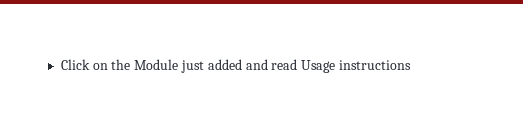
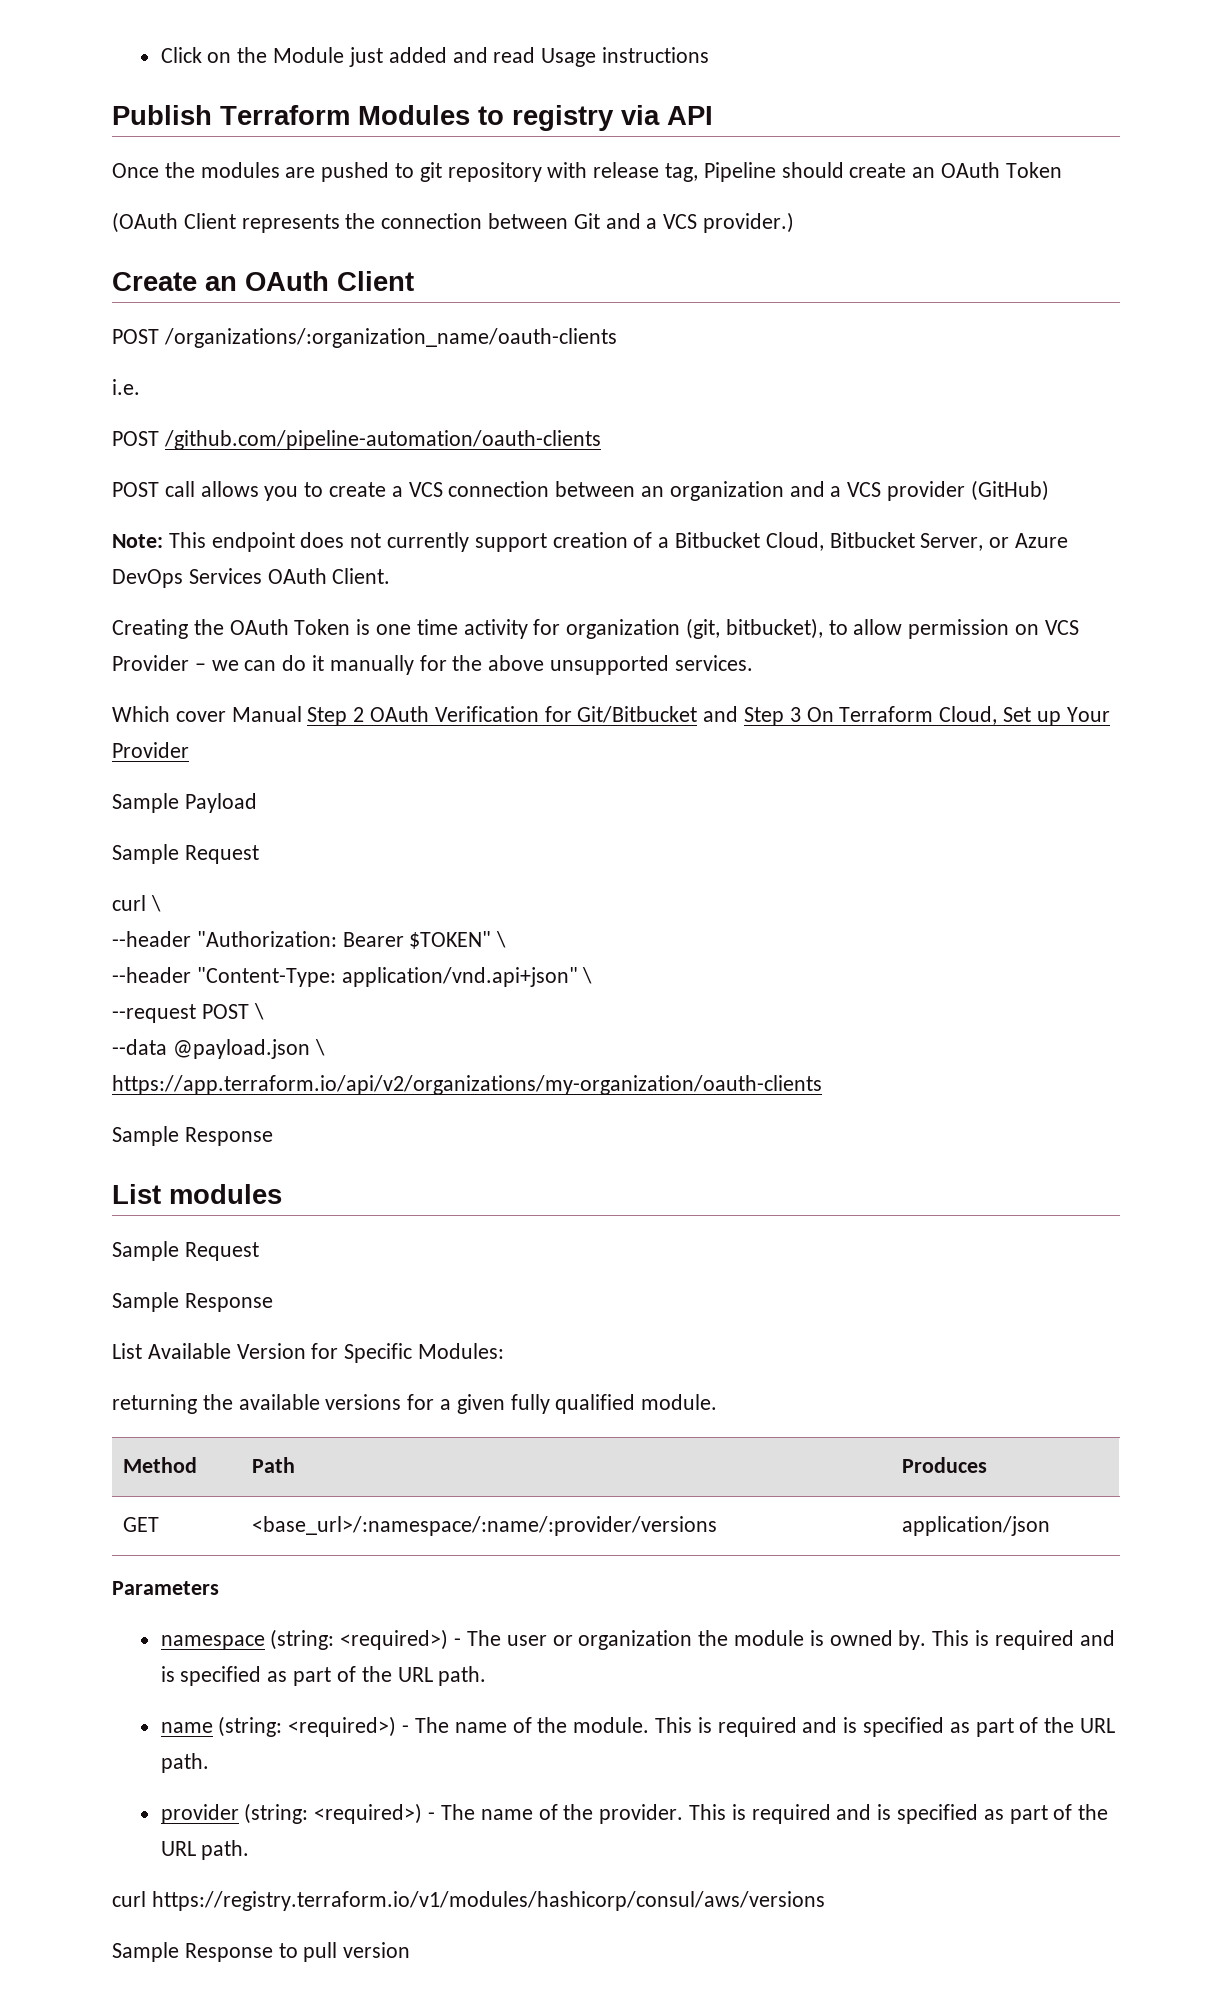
(411, 65) none -> [112,105,713,131] [112,162,1062,182] [112,212,795,233] [112,271,414,291] [112,328,617,348] [112,379,140,395] [112,430,601,450] [112,480,1049,501] [112,532,1069,552] [112,568,391,588] [112,618,1079,639] [112,655,753,675] [112,706,1110,726] [112,742,189,758] [112,793,257,813] [112,844,259,864] [112,895,161,912] [112,931,507,949] [112,967,593,987] [112,1003,264,1023] [112,1039,325,1059] [112,1075,822,1095] [112,1126,273,1146] [112,1184,282,1204] [112,1241,259,1261] [112,1292,273,1312] [112,1343,505,1363] [112,1394,718,1414] [123,1457,198,1473] [252,1457,296,1473] [902,1457,988,1473] [123,1517,160,1532] [252,1516,718,1536] [902,1516,1051,1536] [112,1581,219,1595] [160,1629,1115,1650] [160,1666,487,1686] [160,1716,1115,1737] [160,1753,209,1773] [160,1803,1109,1824] [160,1840,250,1860] [112,1891,825,1911] [112,1942,411,1962] // Publish Terraform Modules to registry via API // Once the modules are pushed to git repository with release tag, Pipeline should create an OAuth Token // (OAuth Client represents the connection between Git and a VCS provider.) // Create an OAuth Client // POST /organizations/:organization_name/oauth-clients // i.e. // POST /github.com/pipeline-automation/oauth-clients // POST call allows you to create a VCS connection between an organization and a VCS provider (GitHub) // Note: This endpoint does not currently support creation of a Bitbucket Cloud, Bitbucket Server, or Azure DevOps Services OAuth Client. // Creating the OAuth Token is one time activity for organization (git, bitbucket), to allow permission on VCS Provider – we can do it manually for the above unsupported services. // Which cover Manual Step 2 OAuth Verification for Git/Bitbucket and Step 3 On Terraform Cloud, Set up Your Provider // Sample Payload // Sample Request // curl \ // --header "Authorization: Bearer $TOKEN" \ // --header "Content-Type: application/vnd.api+json" \ // --request POST \ // --data @payload.json \ // https://app.terraform.io/api/v2/organizations/my-organization/oauth-clients // Sample Response // List modules // Sample Request // Sample Response // List Available Version for Specific Modules: // returning the available versions for a given fully qualified module. // Method | Path | Produces // GET | <base_url>/:namespace/:name/:provider/versions | application/json // Parameters // namespace (string: <required>) - The user or organization the module is owned by. This is required and is specified as part of the URL path. // name (string: <required>) - The name of the module. This is required and is specified as part of the URL path. // provider (string: <required>) - The name of the provider. This is required and is specified as part of the URL path. // curl https://registry.terraform.io/v1/modules/hashicorp/consul/aws/versions // Sample Response to pull version

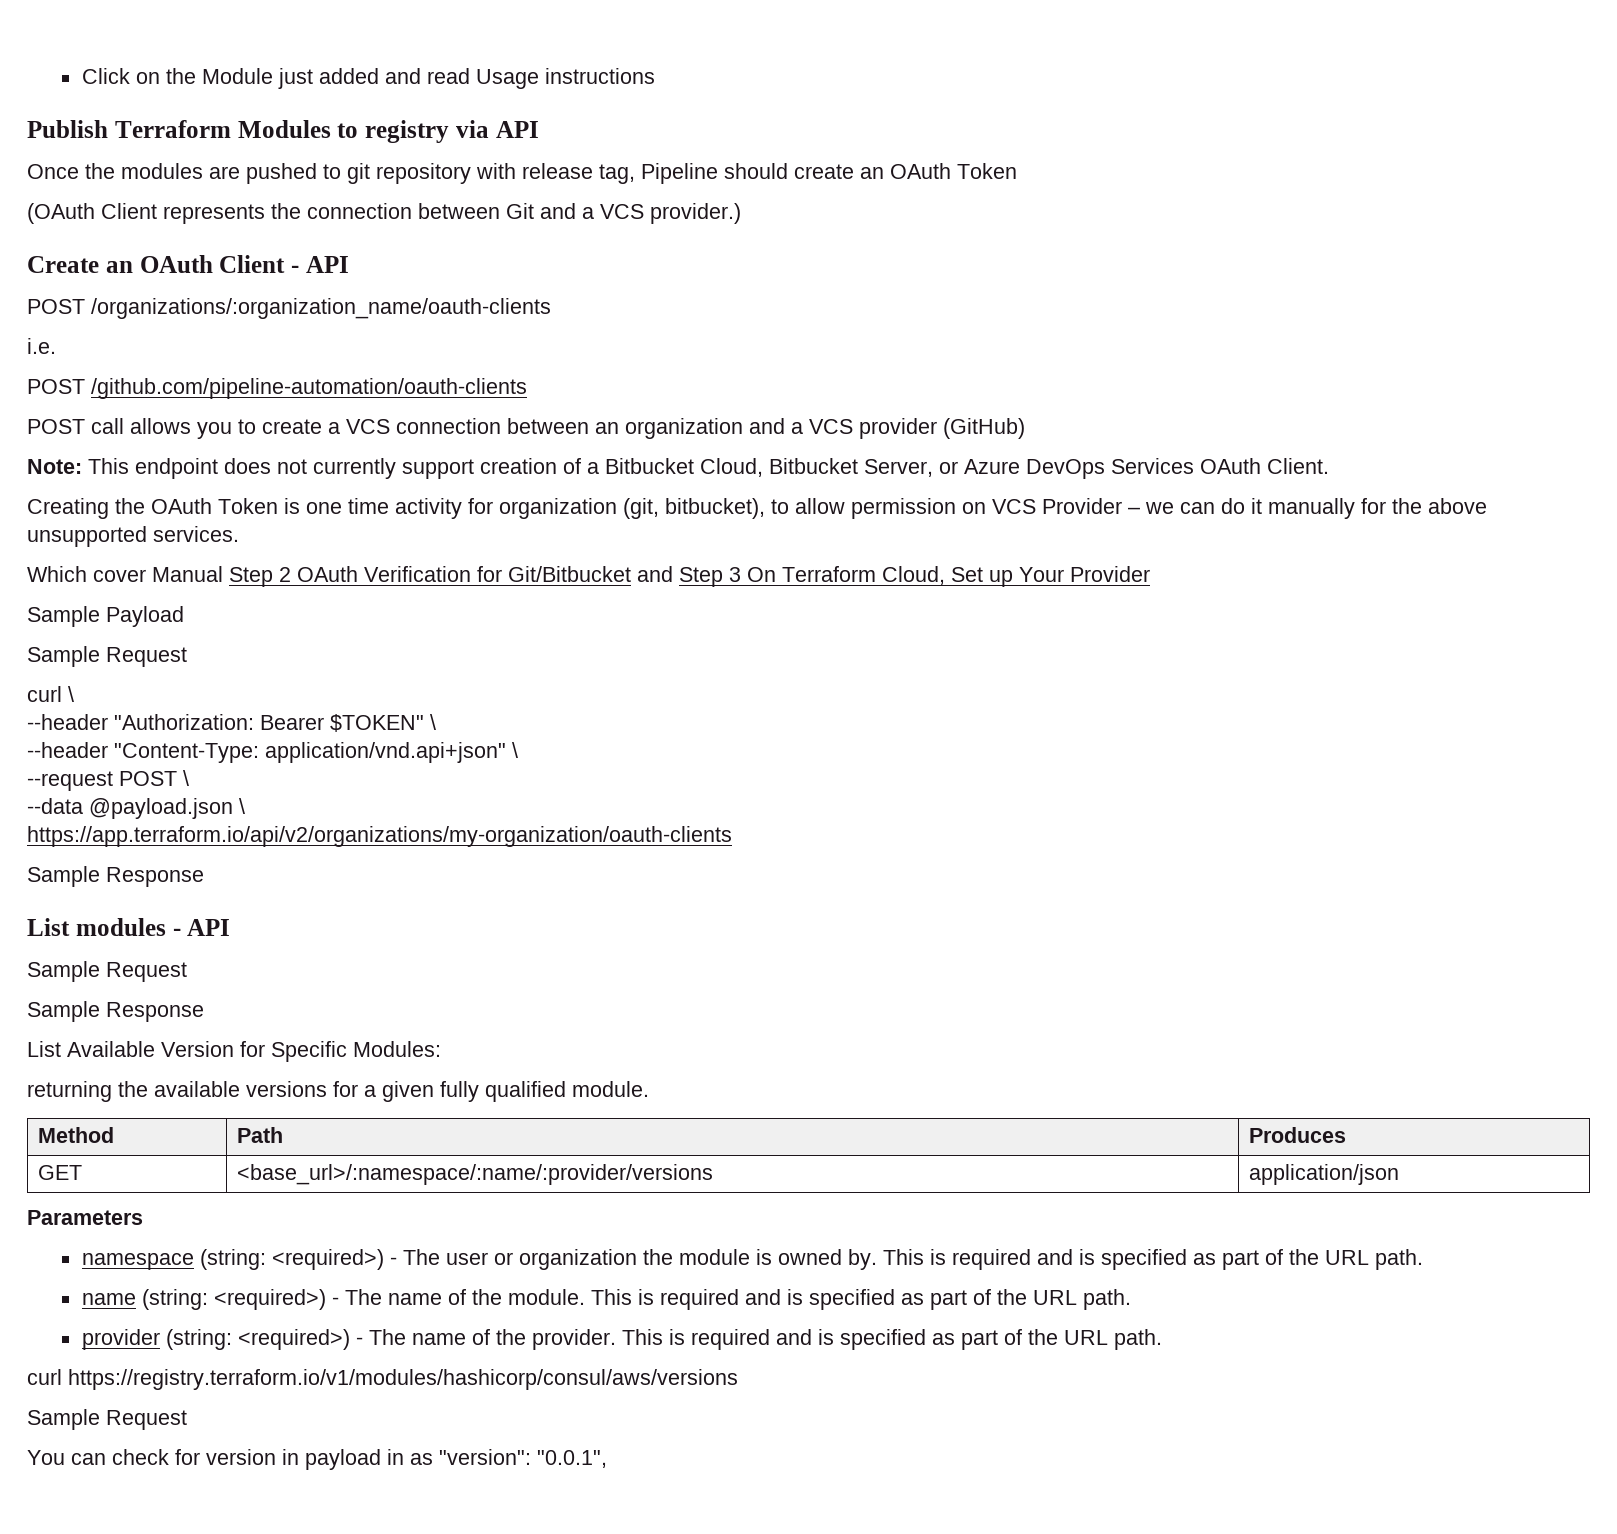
(414, 281) none -> [291,256,349,273] - API
(282, 1194) none -> [172,919,231,936] - API
[184,1942,411,1962] Response to pull version -> [106,1410,187,1430] [27,1449,607,1470] Request // You can check for version in payload in as "version": "0.0.1",

